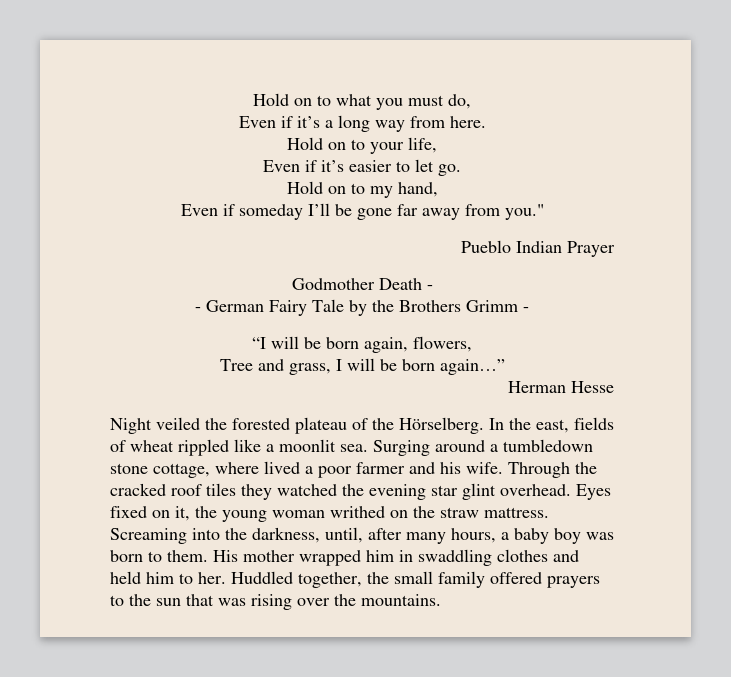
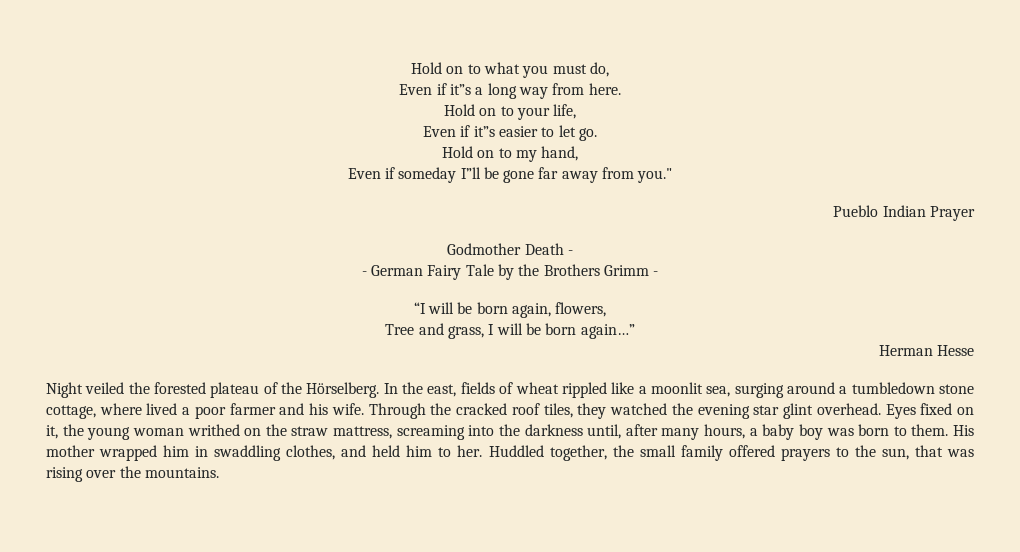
[296,116,320,128] it’s -> [450,84,472,95] it”s
[321,160,344,172] it’s -> [473,126,495,137] it”s
[307,203,330,216] I’ll -> [460,167,481,179] I”ll
[340,440,430,456] sea. Surging -> [706,383,784,398] sea, surging
[206,483,236,496] tiles -> [543,403,573,418] tiles,
[484,507,549,518] [110,528,187,544] mattress. Screaming -> [333,425,465,440] mattress, screaming
[252,527,320,543] darkness, -> [524,424,583,436] darkness
[497,549,548,562] clothes -> [286,445,336,460] clothes,
[156,598,181,606] sun -> [881,448,909,460] sun,

